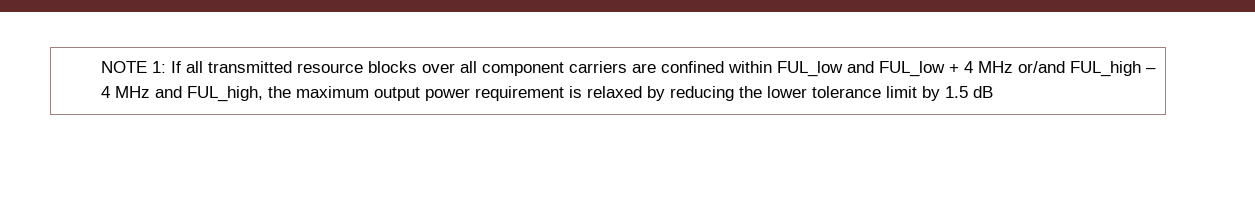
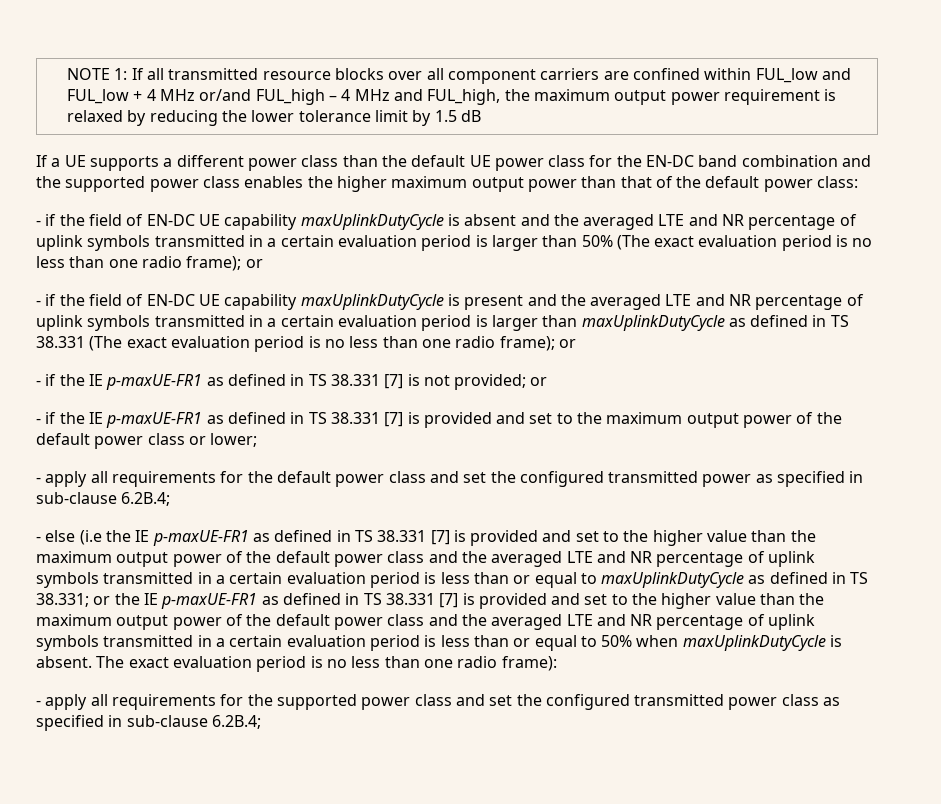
(994, 92) none -> [36,155,872,171] [36,176,859,192] [36,214,857,230] [36,235,873,251] [36,256,263,271] [36,294,864,310] [36,315,849,331] [36,336,576,352] [36,374,548,390] [36,412,842,428] [36,433,258,449] [36,471,864,487] [36,492,171,506] [36,530,816,546] [36,551,816,567] [36,572,869,588] [36,593,825,609] [36,614,816,630] [36,635,843,651] [36,656,557,672] [36,694,841,710] [36,715,261,731] // If a UE supports a different power class than the default UE power class for the EN-DC band combination and the supported power class enables the higher maximum output power than that of the default power class: // - if the field of EN-DC UE capability maxUplinkDutyCycle is absent and the averaged LTE and NR percentage of uplink symbols transmitted in a certain evaluation period is larger than 50% (The exact evaluation period is no less than one radio frame); or // - if the field of EN-DC UE capability maxUplinkDutyCycle is present and the averaged LTE and NR percentage of uplink symbols transmitted in a certain evaluation period is larger than maxUplinkDutyCycle as defined in TS 38.331 (The exact evaluation period is no less than one radio frame); or // - if the IE p-maxUE-FR1 as defined in TS 38.331 [7] is not provided; or // - if the IE p-maxUE-FR1 as defined in TS 38.331 [7] is provided and set to the maximum output power of the default power class or lower; // - apply all requirements for the default power class and set the configured transmitted power as specified in sub-clause 6.2B.4; // - else (i.e the IE p-maxUE-FR1 as defined in TS 38.331 [7] is provided and set to the higher value than the maximum output power of the default power class and the averaged LTE and NR percentage of uplink symbols transmitted in a certain evaluation period is less than or equal to maxUplinkDutyCycle as defined in TS 38.331; or the IE p-maxUE-FR1 as defined in TS 38.331 [7] is provided and set to the higher value than the maximum output power of the default power class and the averaged LTE and NR percentage of uplink symbols transmitted in a certain evaluation period is less than or equal to 50% when maxUplinkDutyCycle is absent. The exact evaluation period is no less than one radio frame): // - apply all requirements for the supported power class and set the configured transmitted power class as specified in sub-clause 6.2B.4;

